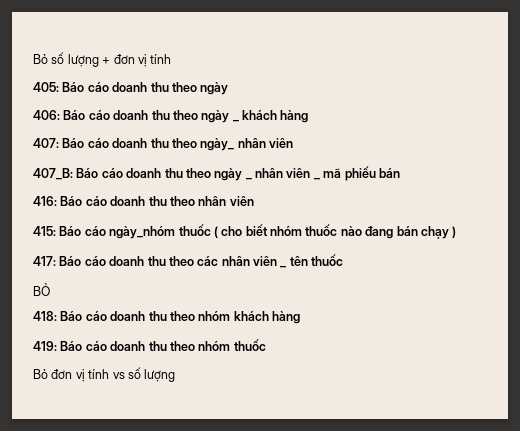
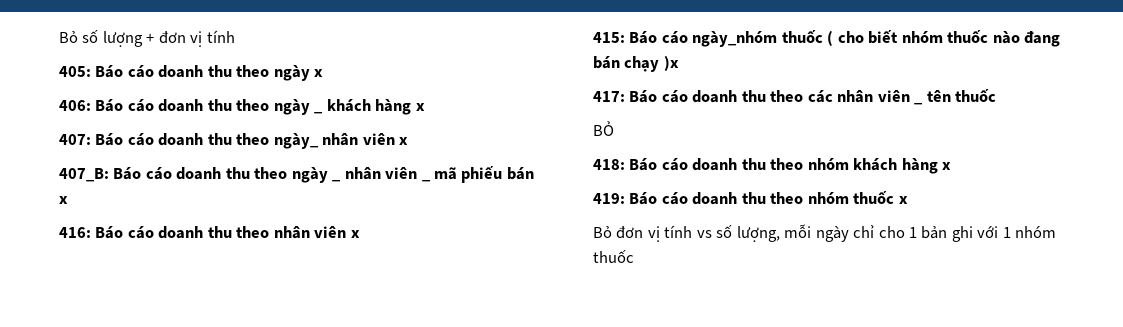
(229, 88) none -> [314,69,324,77] x
(309, 116) none -> [415,103,425,111] x
(293, 143) none -> [399,137,409,145] x
(400, 173) none -> [59,196,68,204] x
(254, 201) none -> [350,230,360,238] x
[452,226,457,238] ) -> [663,55,679,71] )x
(300, 317) none -> [942,162,952,170] x
(266, 345) none -> [898,196,908,204] x
[144,369,176,382] lượng -> [736,224,1057,242] [593,250,634,263] lượng, mỗi ngày chỉ cho 1 bản ghi với 1 nhóm thuốc

